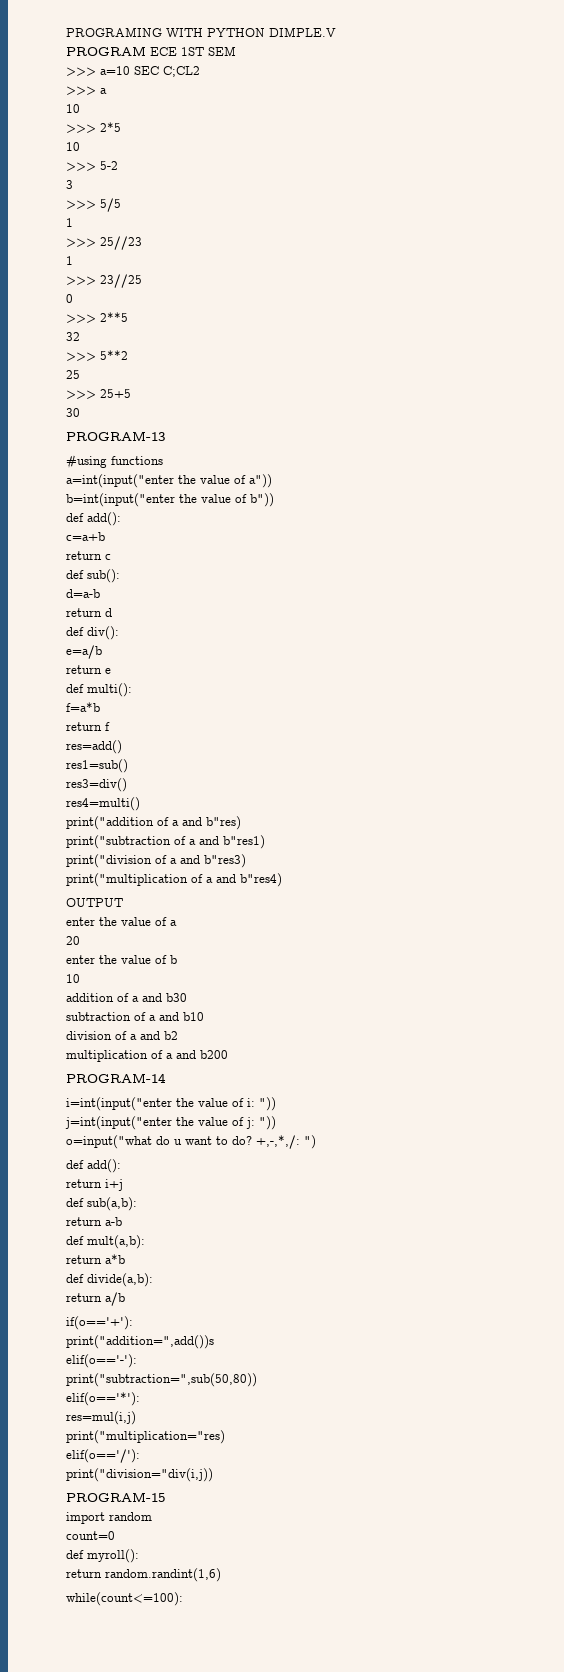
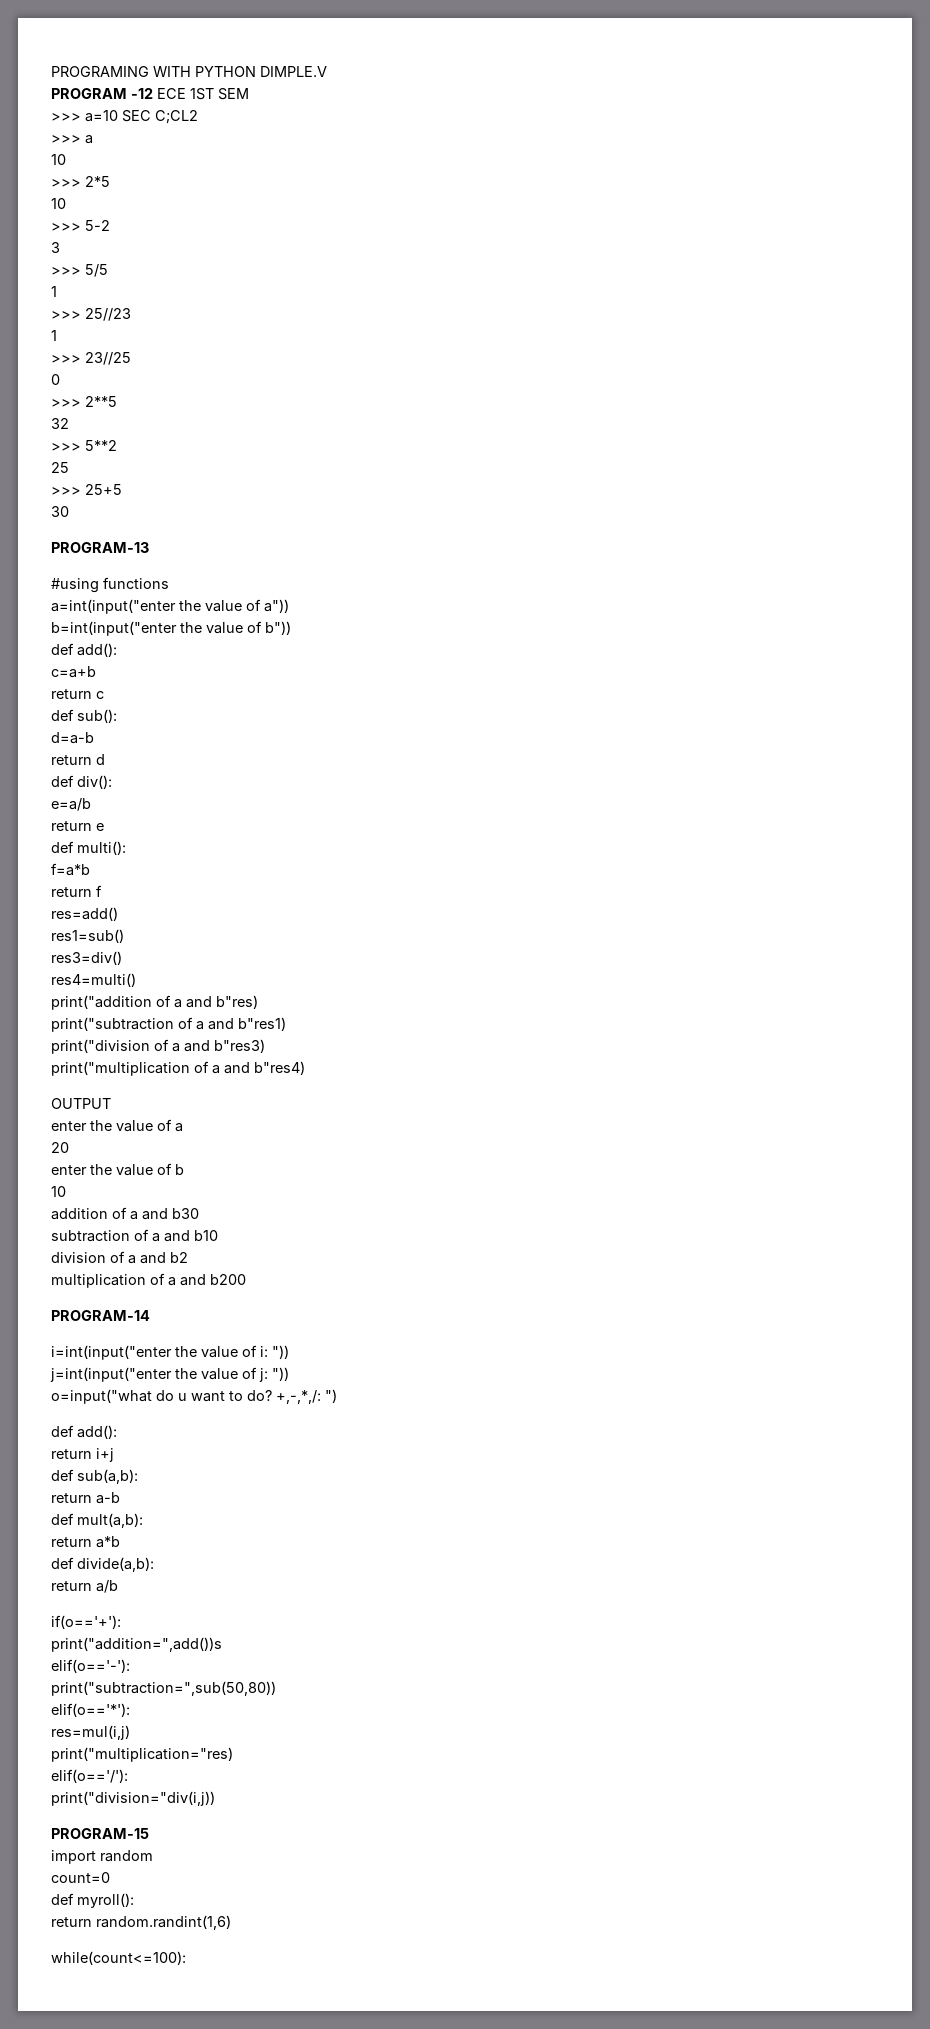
(146, 51) none -> [131,88,153,99] -12

